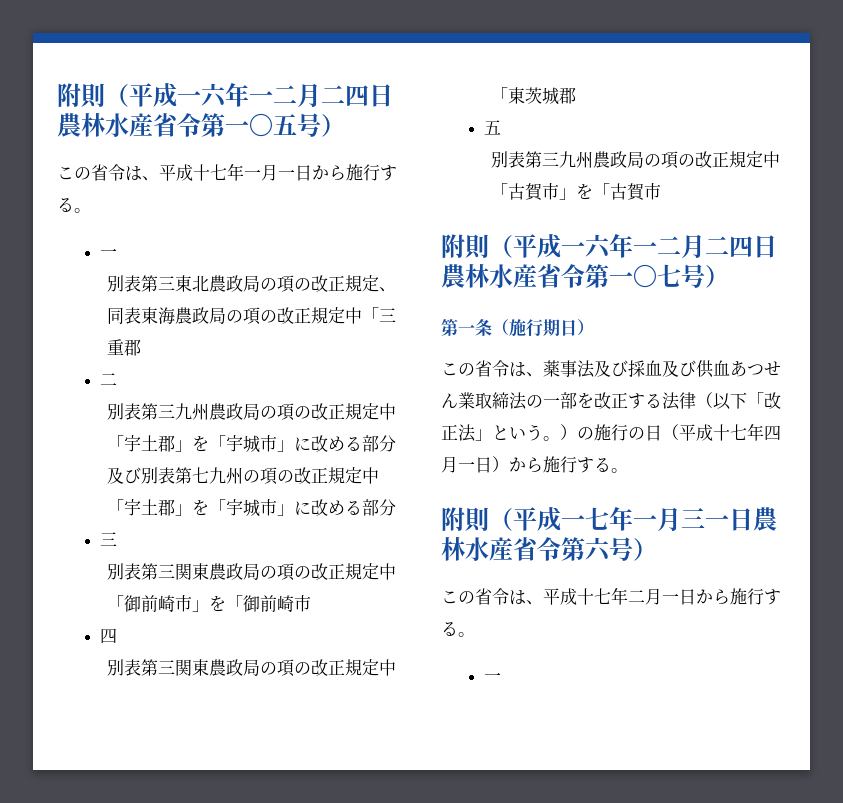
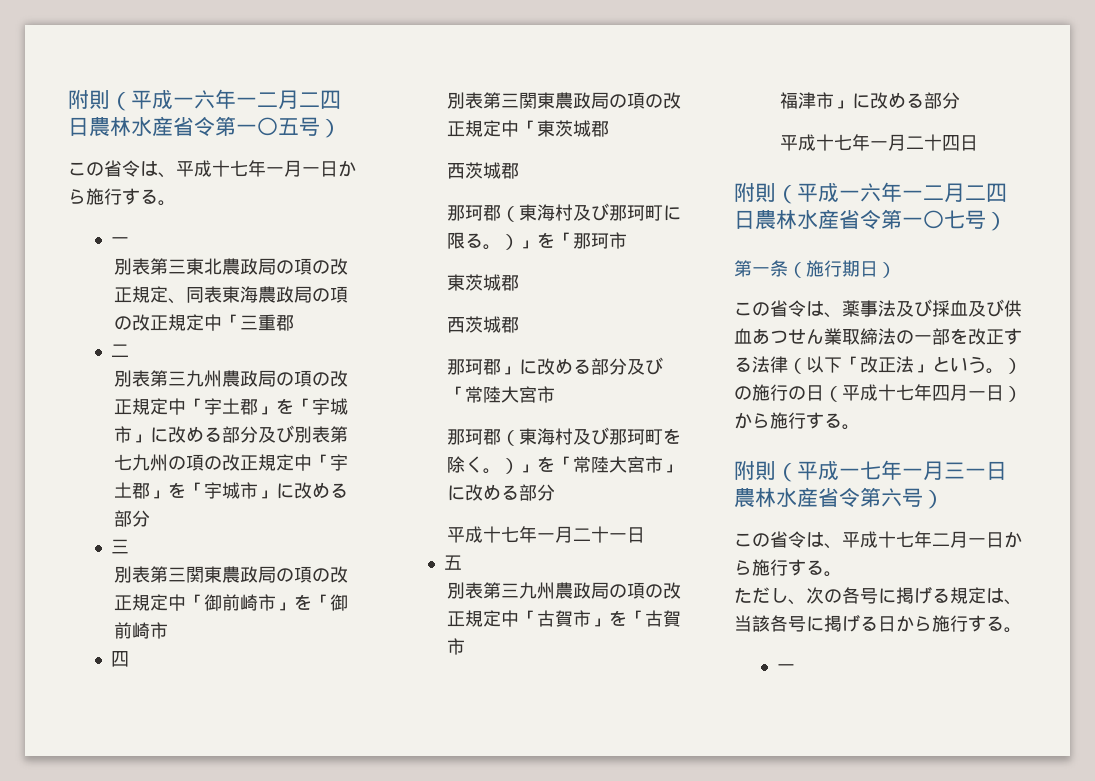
(576, 95) none -> [447,162,520,179] [447,203,682,222] [447,232,628,250] [447,274,520,291] [447,316,520,333] [447,357,664,375] [447,386,556,403] [447,427,682,446] [447,456,682,474] [447,484,556,501] [447,526,646,543] // 西茨城郡 // 那珂郡（東海村及び那珂町に限る。）」を「那珂市 // 東茨城郡 // 西茨城郡 // 那珂郡」に改める部分及び「常陸大宮市 // 那珂郡（東海村及び那珂町を除く。）」を「常陸大宮市」に改める部分 // 平成十七年一月二十一日
(661, 191) none -> [780,92,961,109] [780,134,979,151] // 福津市」に改める部分 // 平成十七年一月二十四日
(475, 634) none -> [734,586,1022,605] [734,614,1022,633] // ただし、次の各号に掲げる規定は、当該各号に掲げる日から施行する。

